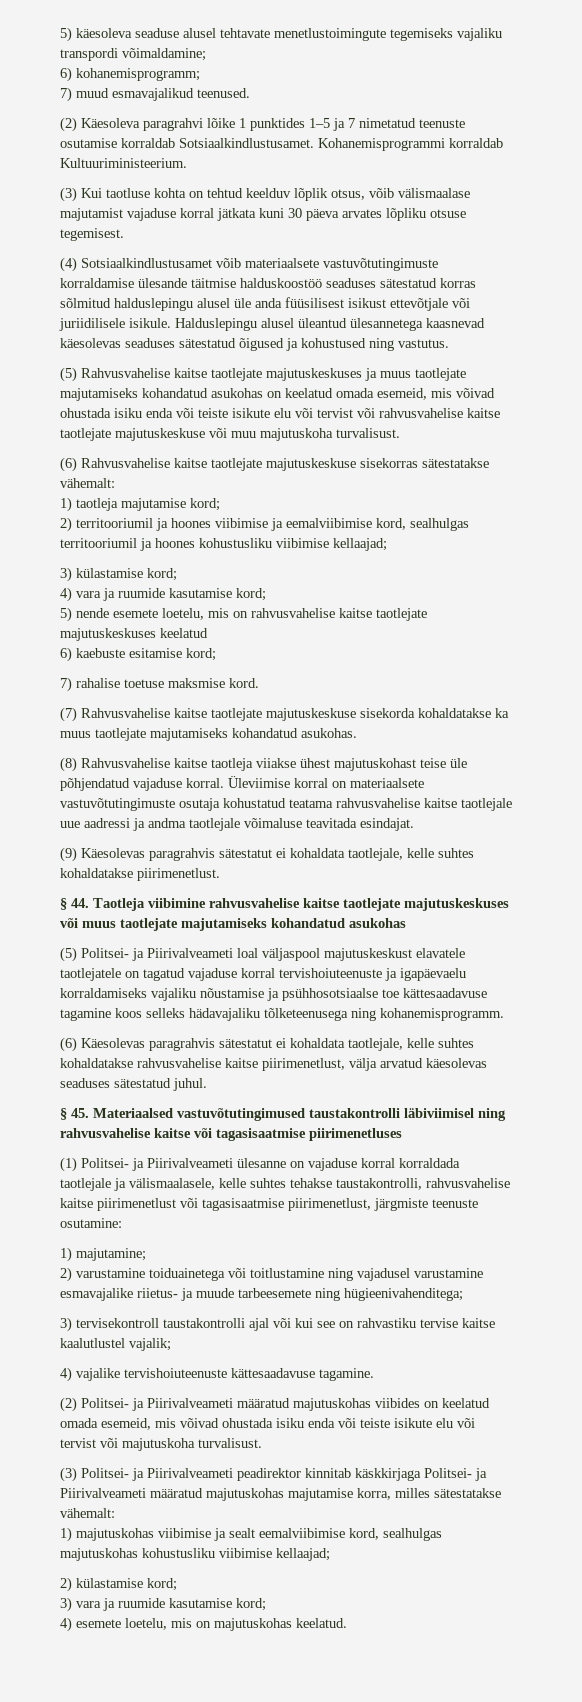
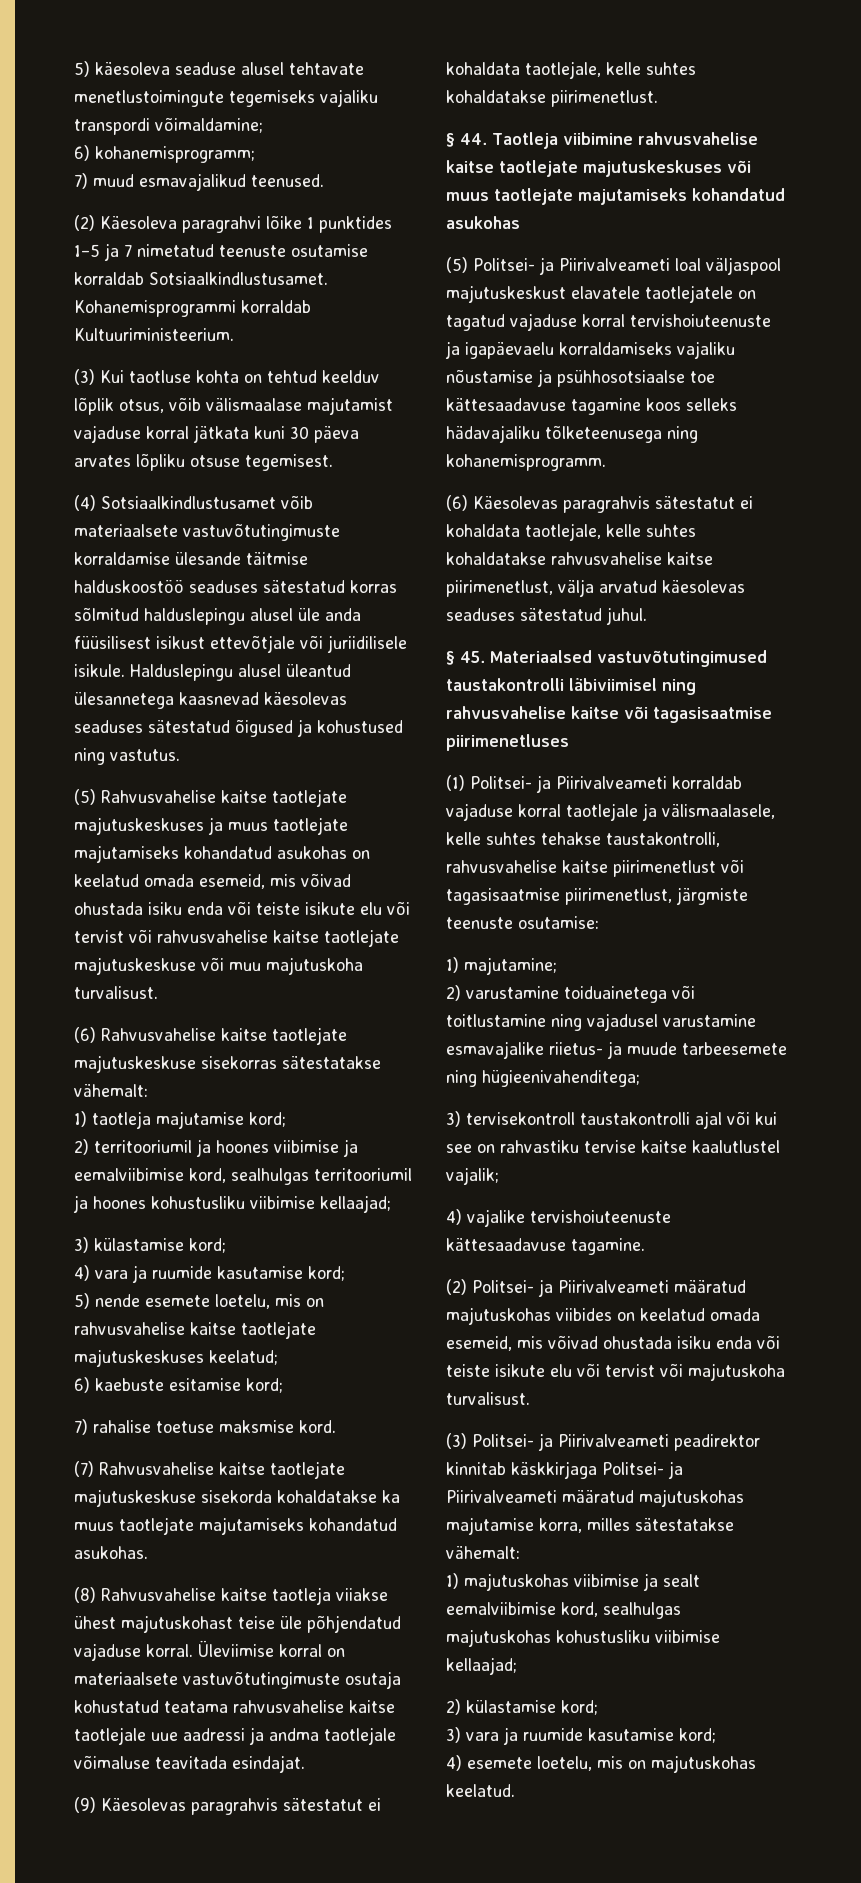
[160,628,208,638] keelatud -> [209,1350,278,1365] keelatud;
[237,1158,460,1171] ülesanne on vajaduse korral korraldada -> [672,776,742,789] [446,803,561,821] korraldab vajaduse korral
[60,1218,122,1228] osutamine: -> [518,916,599,929] osutamise:

